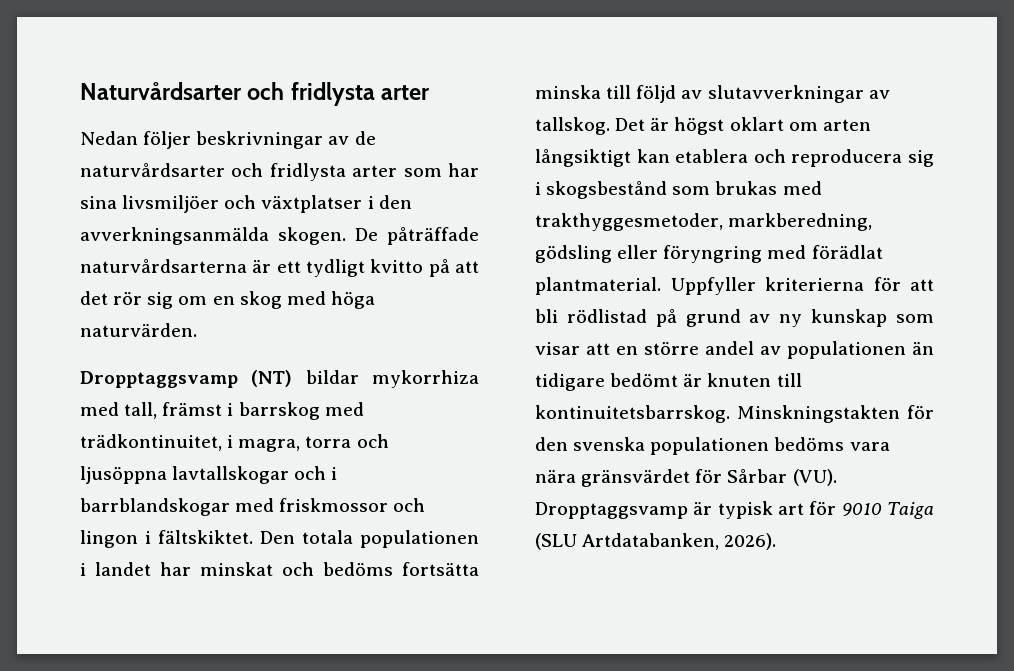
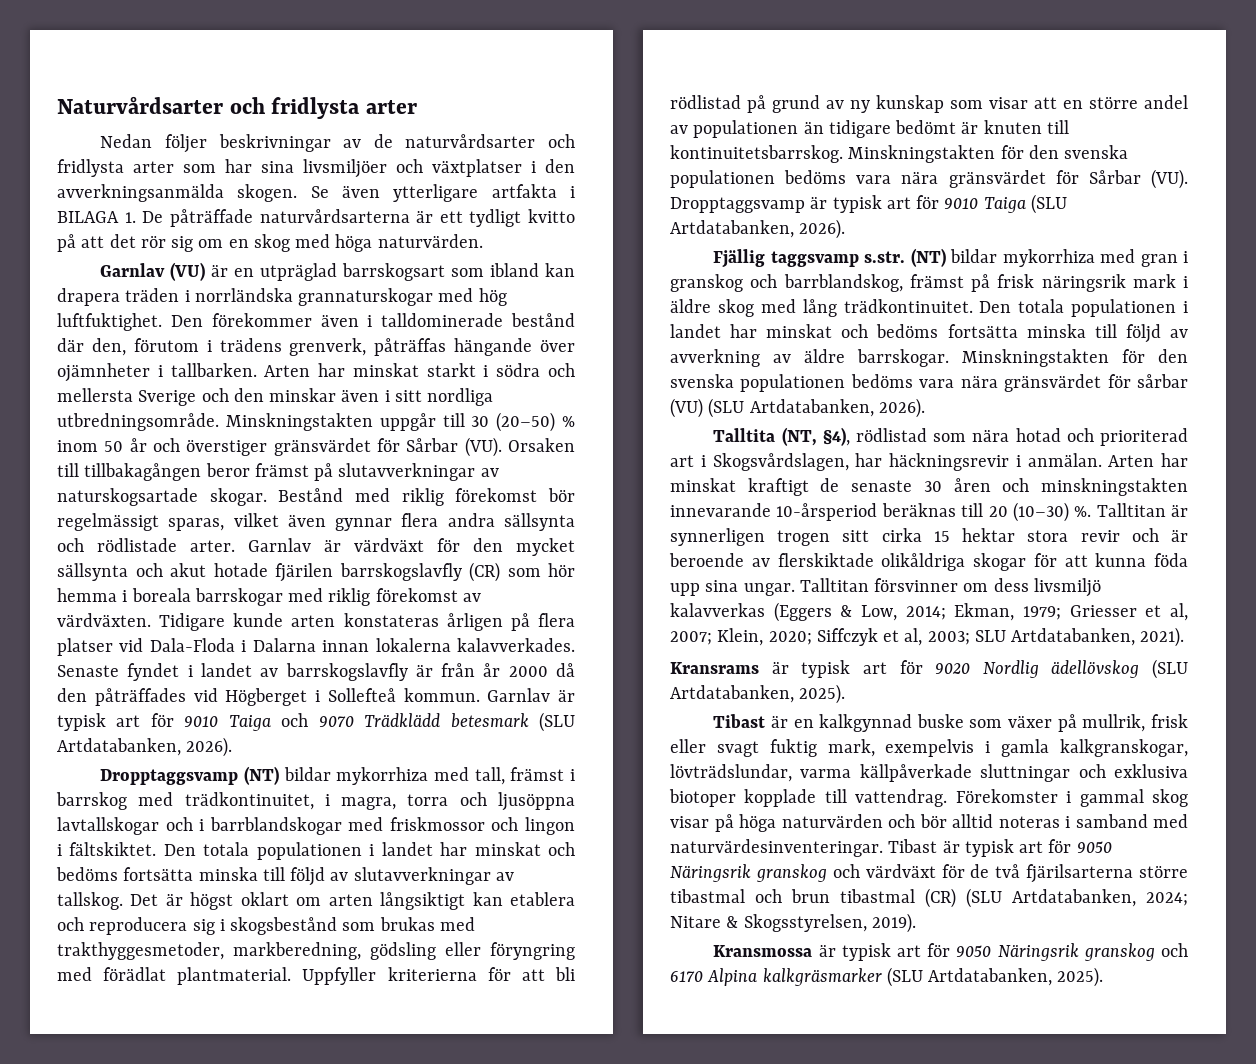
(346, 236) none -> [310,184,575,202] [57,211,136,223] Se även ytterligare artfakta i BILAGA 1.
(197, 330) none -> [100,262,576,281] [57,288,507,306] [57,313,575,331] [57,338,575,356] [57,363,575,382] [57,388,494,406] [57,412,575,432] [57,437,575,457] [57,463,499,481] [57,488,575,506] [57,513,575,531] [57,538,575,556] [57,562,575,582] [57,588,481,606] [57,613,576,631] [57,638,575,656] [57,663,575,681] [57,688,575,706] [57,712,575,732] [57,737,233,757] // Garnlav (VU) är en utpräglad barrskogsart som ibland kan drapera träden i norrländska grannaturskogar med hög luftfuktighet. Den förekommer även i talldominerade bestånd där den, förutom i trädens grenverk, påträffas hängande över ojämnheter i tallbarken. Arten har minskat starkt i södra och mellersta Sverige och den minskar även i sitt nordliga utbredningsområde. Minskningstakten uppgår till 30 (20–50) % inom 50 år och överstiger gränsvärdet för Sårbar (VU). Orsaken till tillbakagången beror främst på slutavverkningar av naturskogsartade skogar. Bestånd med riklig förekomst bör regelmässigt sparas, vilket även gynnar flera andra sällsynta och rödlistade arter. Garnlav är värdväxt för den mycket sällsynta och akut hotade fjärilen barrskogslavfly (CR) som hör hemma i boreala barrskogar med riklig förekomst av värdväxten. Tidigare kunde arten konstateras årligen på flera platser vid Dala-Floda i Dalarna innan lokalerna kalavverkades. Senaste fyndet i landet av barrskogslavfly är från år 2000 då den påträffades vid Högberget i Sollefteå kommun. Garnlav är typisk art för 9010 Taiga och 9070 Trädklädd betesmark (SLU Artdatabanken, 2026).
(777, 541) none -> [713,248,1188,268] [670,274,1188,292] [670,299,1188,317] [670,324,1188,343] [670,349,1188,367] [670,374,1188,392] [670,398,925,418] [713,427,1188,446] [670,453,1188,471] [670,478,1188,496] [670,502,1188,522] [670,528,1188,546] [669,553,1188,571] [670,578,1101,597] [670,602,1188,622] [670,627,1185,647] [670,659,1188,679] [670,684,846,704] [713,714,1188,732] [670,739,1188,757] [670,764,1188,782] [669,789,1188,807] [670,814,1188,832] [670,839,1112,857] [670,864,1188,883] [670,888,1188,908] [670,913,916,933] [713,943,1188,961] [670,967,1104,987] // Fjällig taggsvamp s.str. (NT) bildar mykorrhiza med gran i granskog och barrblandskog, främst på frisk näringsrik mark i äldre skog med lång trädkontinuitet. Den totala populationen i landet har minskat och bedöms fortsätta minska till följd av avverkning av äldre barrskogar. Minskningstakten för den svenska populationen bedöms vara nära gränsvärdet för sårbar (VU) (SLU Artdatabanken, 2026). // Talltita (NT, §4), rödlistad som nära hotad och prioriterad art i Skogsvårdslagen, har häckningsrevir i anmälan. Arten har minskat kraftigt de senaste 30 åren och minskningstakten innevarande 10-årsperiod beräknas till 20 (10–30) %. Talltitan är synnerligen trogen sitt cirka 15 hektar stora revir och är beroende av flerskiktade olikåldriga skogar för att kunna föda upp sina ungar. Talltitan försvinner om dess livsmiljö kalavverkas (Eggers & Low, 2014; Ekman, 1979; Griesser et al, 2007; Klein, 2020; Siffczyk et al, 2003; SLU Artdatabanken, 2021). // Kransrams är typisk art för 9020 Nordlig ädellövskog (SLU Artdatabanken, 2025). // Tibast är en kalkgynnad buske som växer på mullrik, frisk eller svagt fuktig mark, exempelvis i gamla kalkgranskogar, lövträdslundar, varma källpåverkade sluttningar och exklusiva biotoper kopplade till vattendrag. Förekomster i gammal skog visar på höga naturvärden och bör alltid noteras i samband med naturvärdesinventeringar. Tibast är typisk art för 9050 Näringsrik granskog och värdväxt för de två fjärilsarterna större tibastmal och brun tibastmal (CR) (SLU Artdatabanken, 2024; Nitare & Skogsstyrelsen, 2019). // Kransmossa är typisk art för 9050 Näringsrik granskog och 6170 Alpina kalkgräsmarker (SLU Artdatabanken, 2025).

